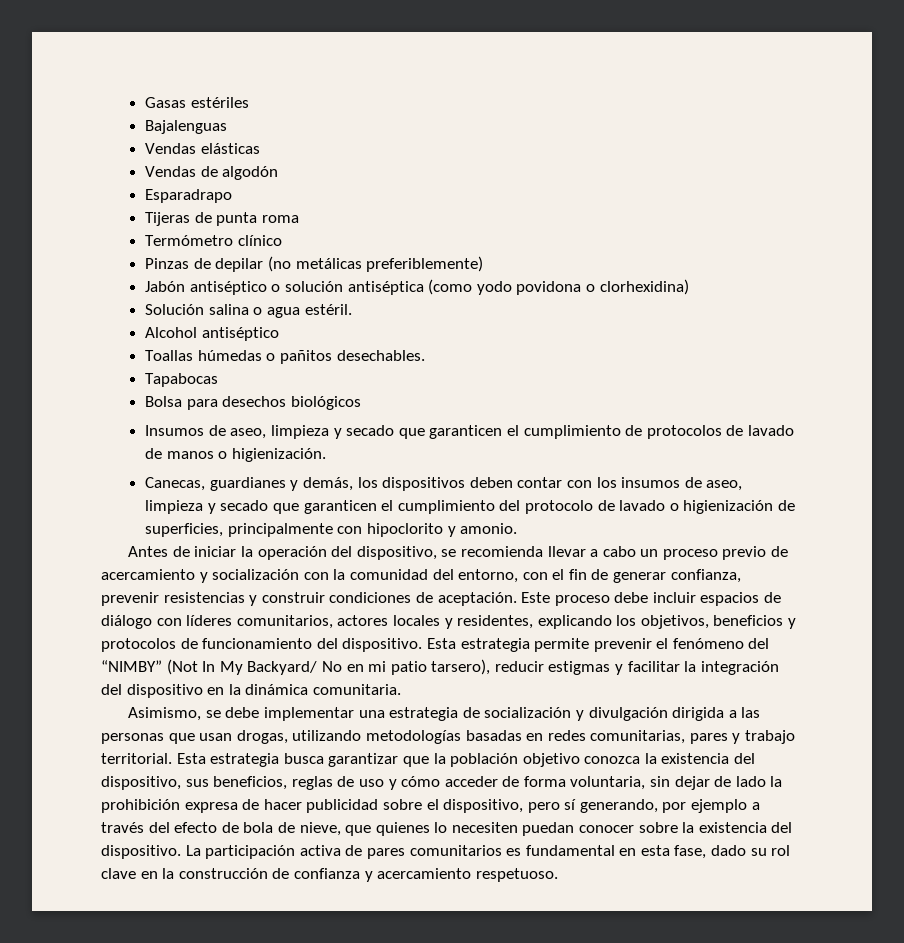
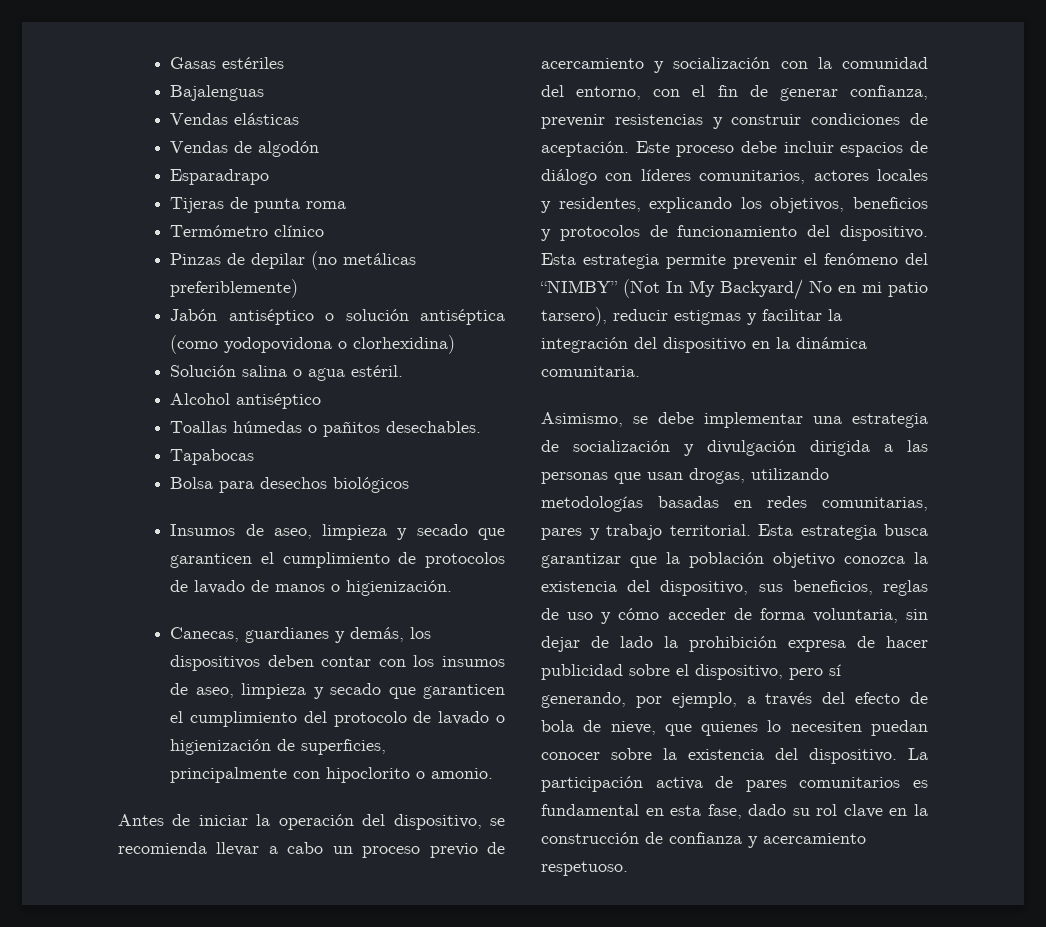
[476,281,582,295] yodo povidona -> [224,337,333,353] yodopovidona
[447,526,456,537] y -> [416,771,426,779] o
[691,799,748,813] ejemplo -> [671,692,737,708] ejemplo,

